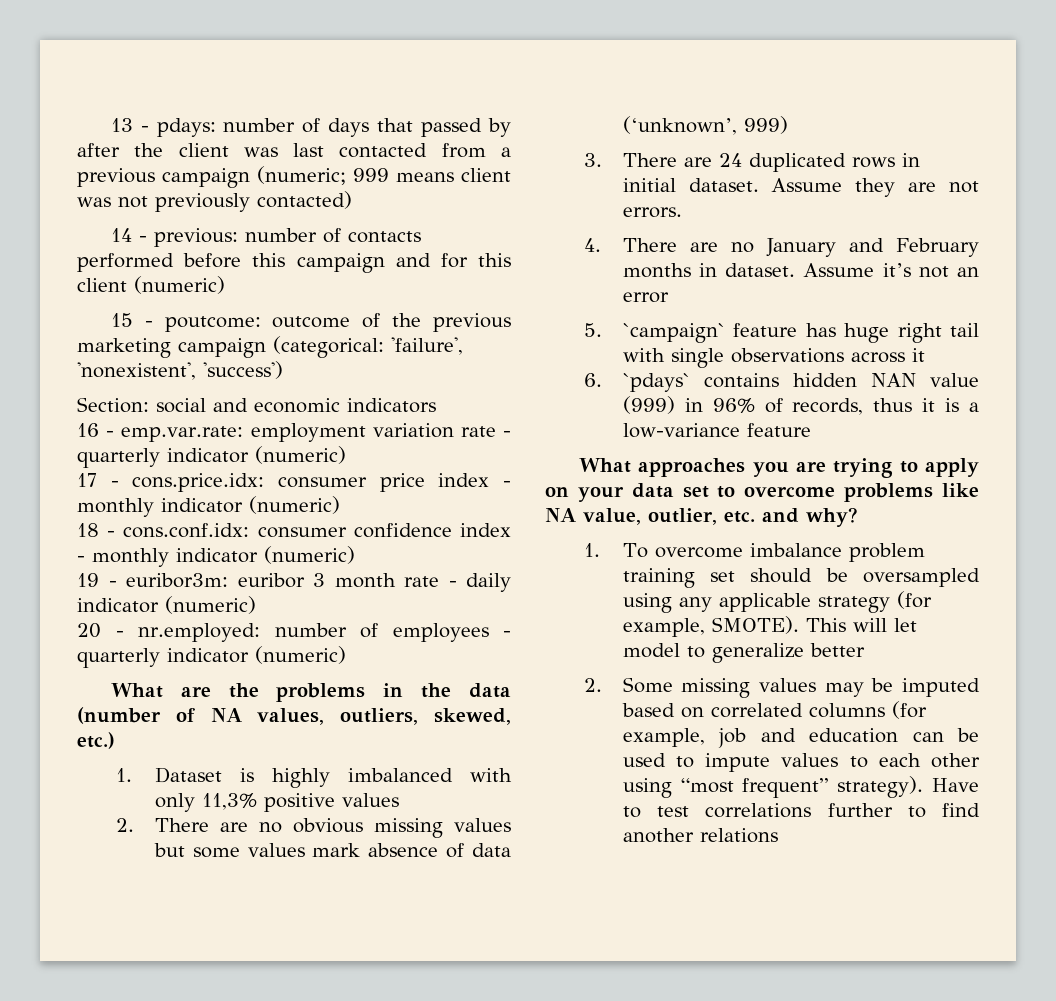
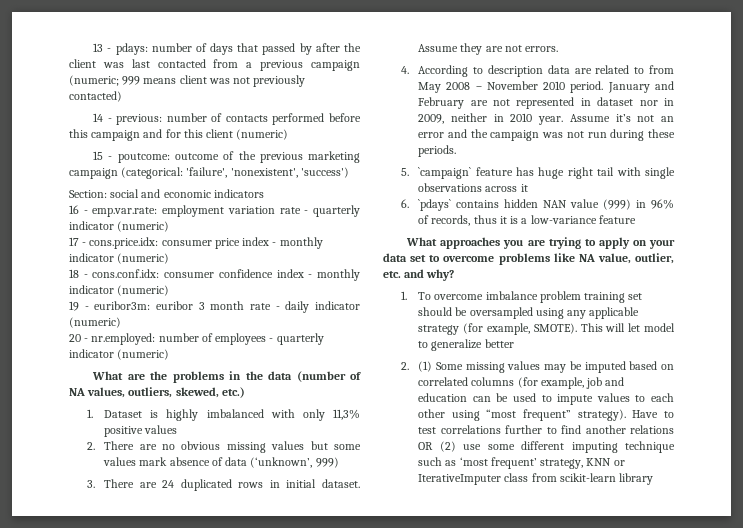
[622,238,979,257] [622,263,796,278] There are no January and February months in dataset. -> [418,65,674,77] [418,81,674,93] [418,97,674,109] [418,113,564,125] According to description data are related to from May 2008 – November 2010 period. January and February are not represented in dataset nor in 2009, neither in 2010 year.
(669, 297) none -> [447,129,675,141] [418,145,457,157] and the campaign was not run during these periods.
(602, 685) none -> [418,361,433,372] (1)
(778, 835) none -> [418,441,675,453] [418,457,625,469] [418,473,654,485] OR (2) use some different imputing technique such as ‘most frequent’ strategy, KNN or IterativeImputer class from scikit-learn library

